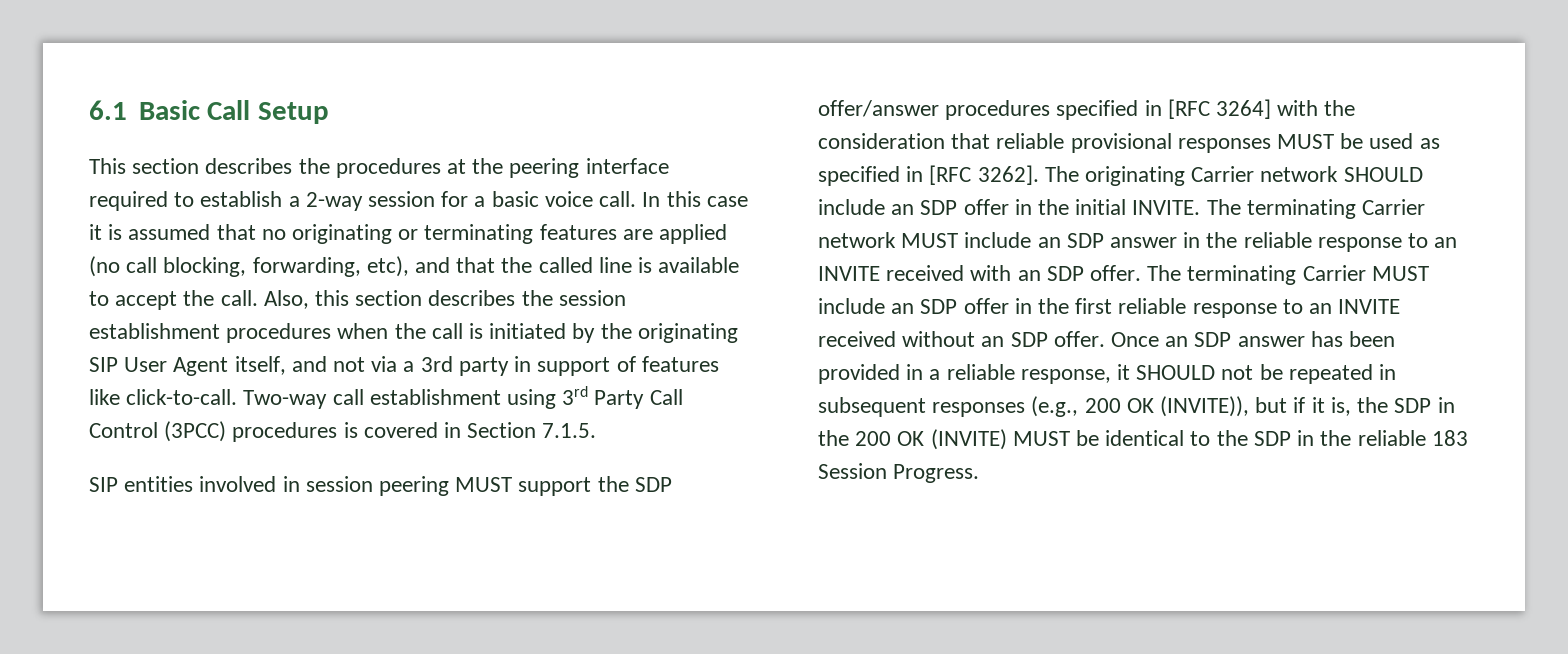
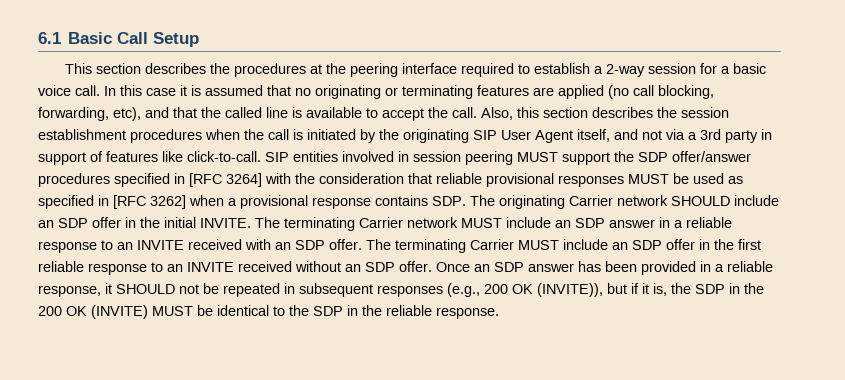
[243,386,683,409] [89,421,597,442] Two-way call establishment using 3rd Party Call Control (3PCC) procedures is covered in Section 7.1.5. // -> (261, 156) none
[977,165,1039,185] 3262]. -> [150,195,466,209] 3262] when a provisional response contains SDP.
[1206,232,1238,248] the -> [674,220,683,228] a
[1431,430,1468,446] [818,463,980,483] 183 Session Progress. -> [436,307,499,319] response.

